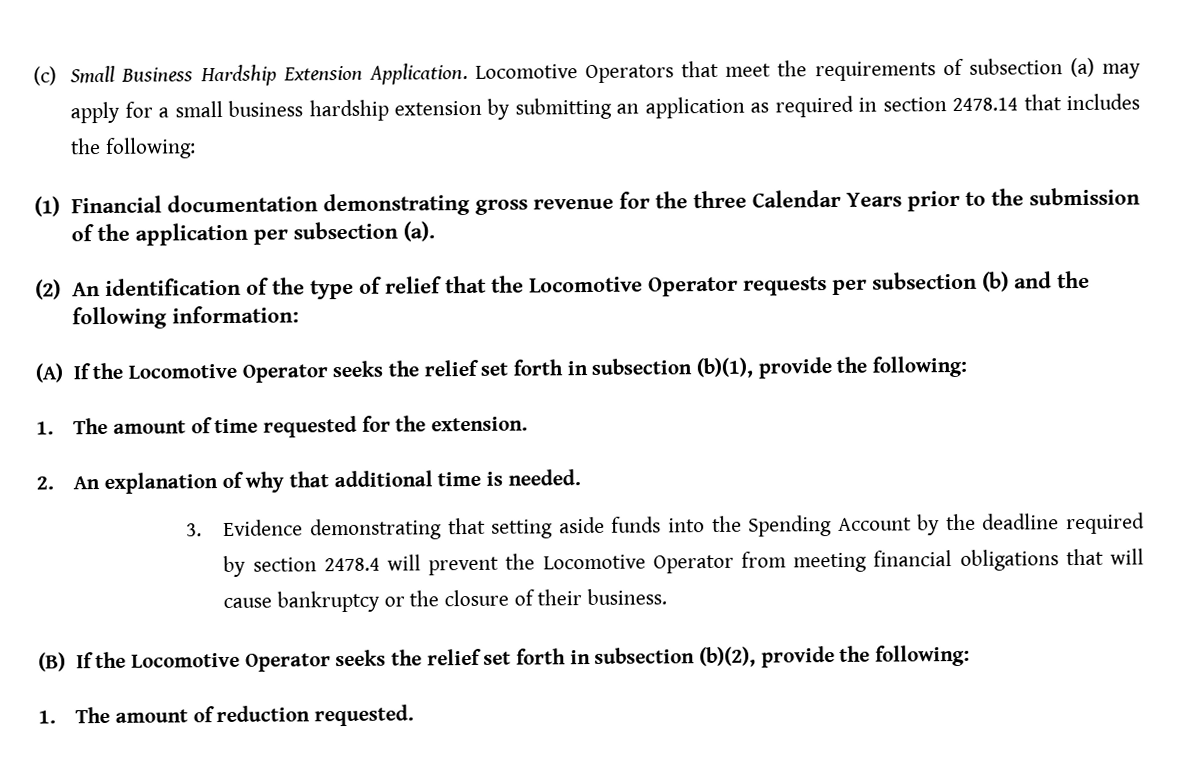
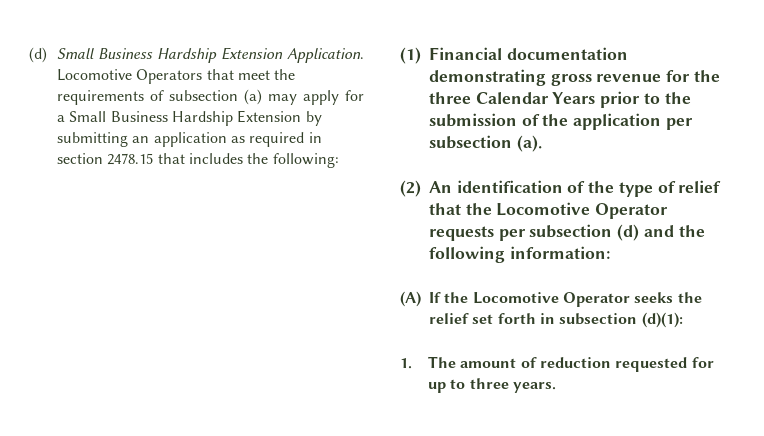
[33,66,57,86] (c) -> [29,47,47,63] (d)
[174,99,483,122] small business hardship extension -> [69,110,302,126] Small Business Hardship Extension
[952,97,1019,112] 2478.14 -> [107,153,154,165] 2478.15
[982,271,1010,292] (b) -> [617,224,640,241] (d)
[695,355,967,379] [36,415,528,438] [36,469,581,494] [186,512,1146,541] [223,548,1144,578] [223,588,668,613] [38,644,970,672] (b)(1), provide the following: // 1. The amount of time requested for the extension. // 2. An explanation of why that additional time is needed. // 3. Evidence demonstrating that setting aside funds into the Spending Account by the deadline required by section 2478.4 will prevent the Locomotive Operator from meeting financial obligations that will cause bankruptcy or the closure of their business. // (B) If the Locomotive Operator seeks the relief set forth in subsection (b)(2), provide the following: -> [641,312,683,328] (d)(1):
[313,704,414,727] requested. -> [615,357,714,372] [428,378,557,393] requested for up to three years.

